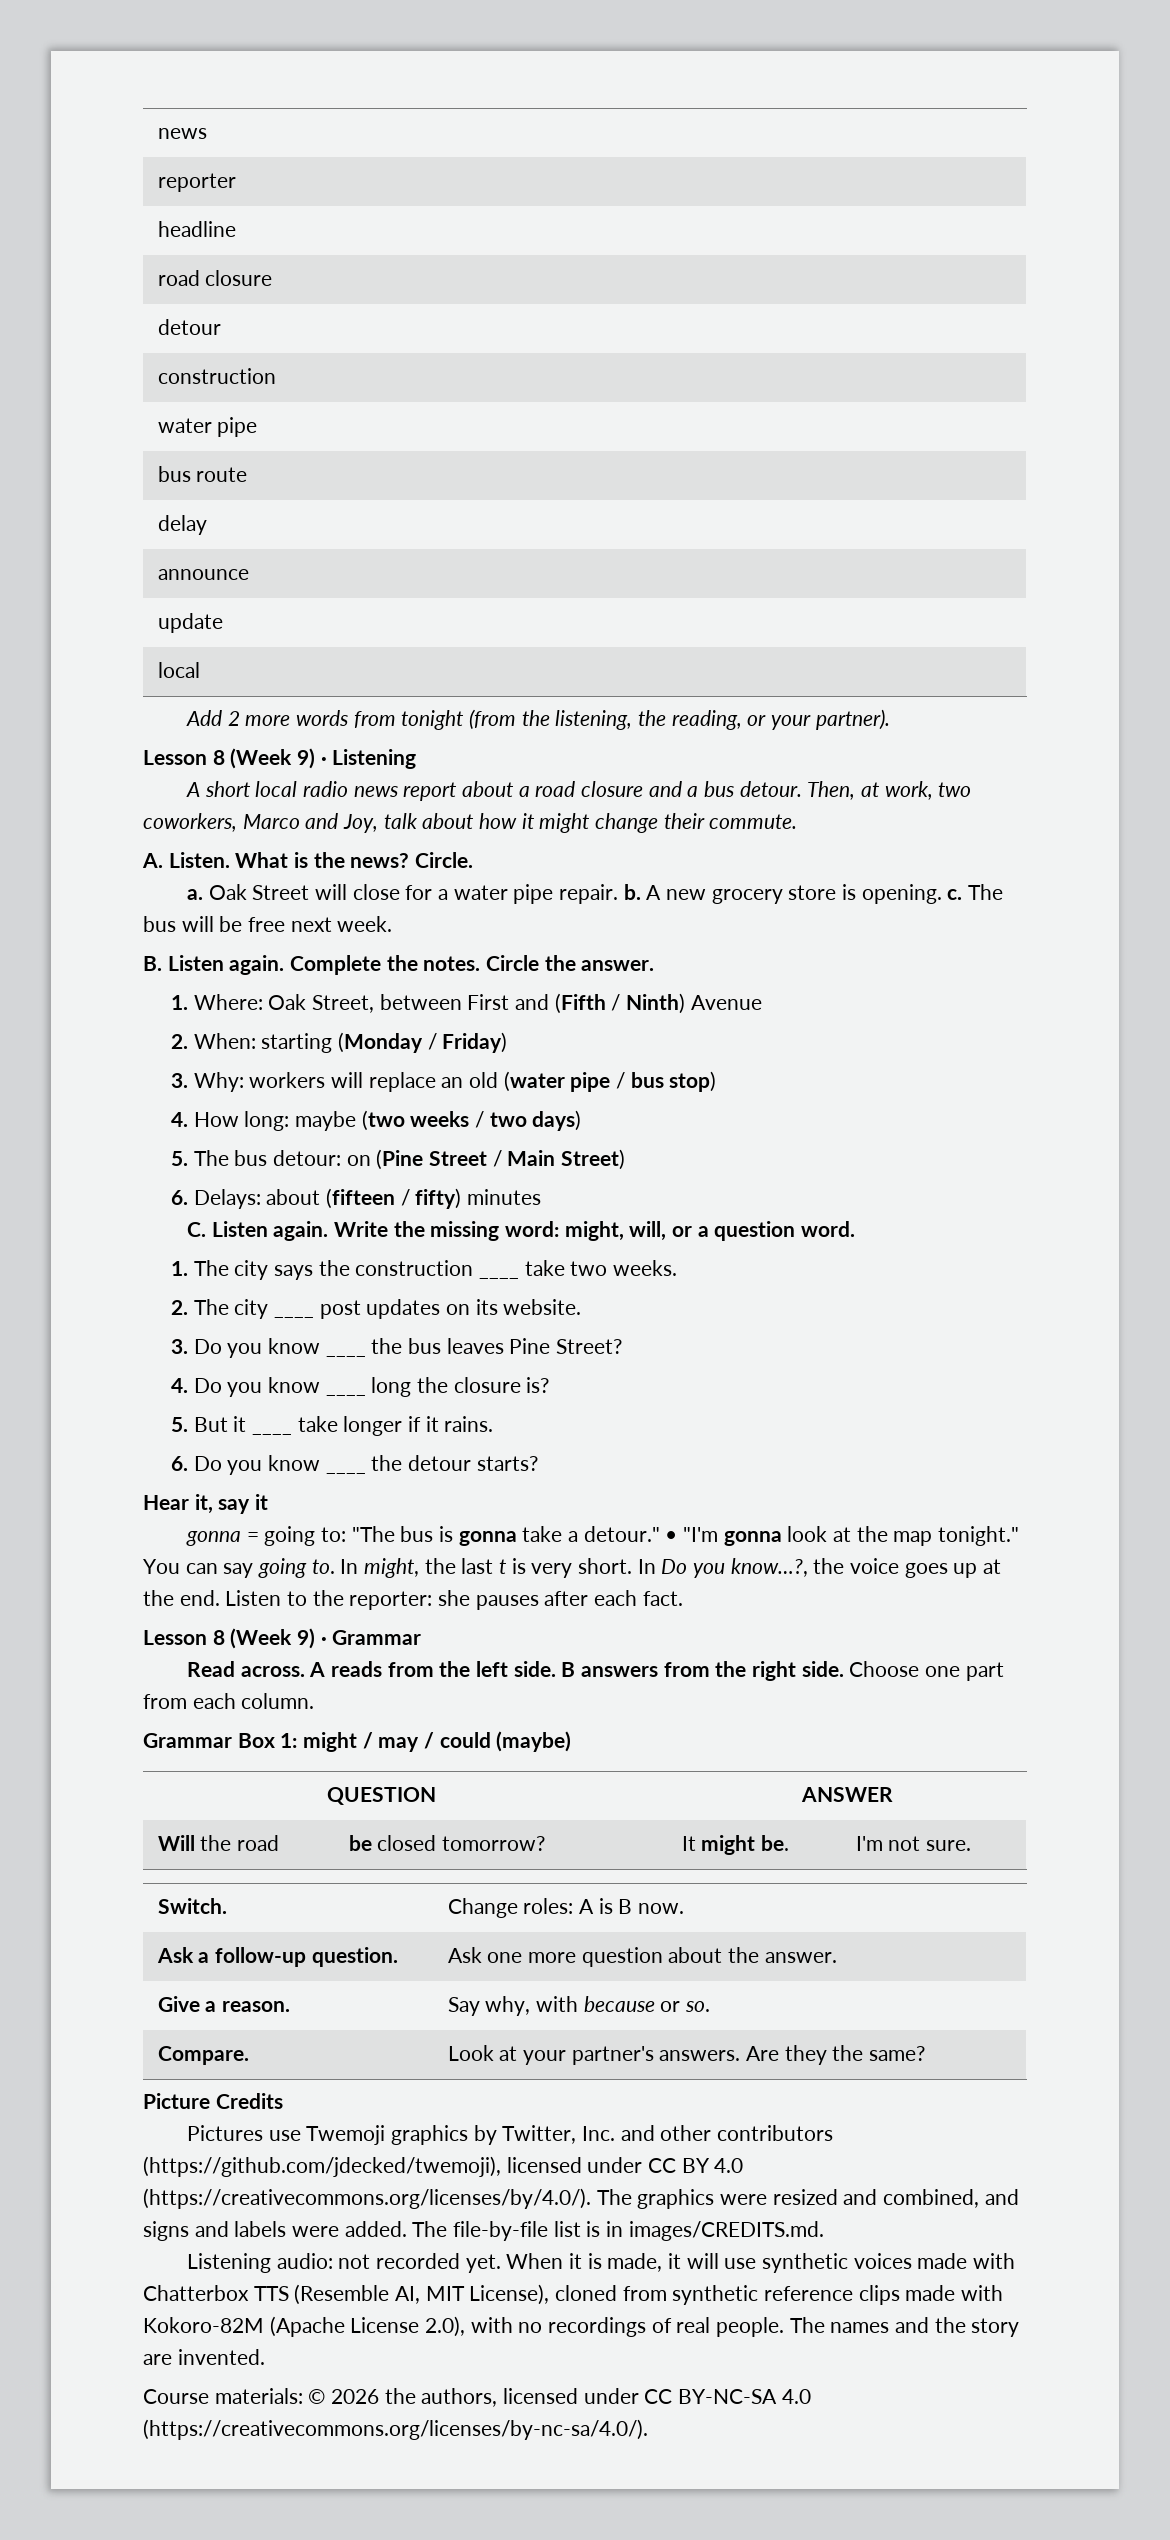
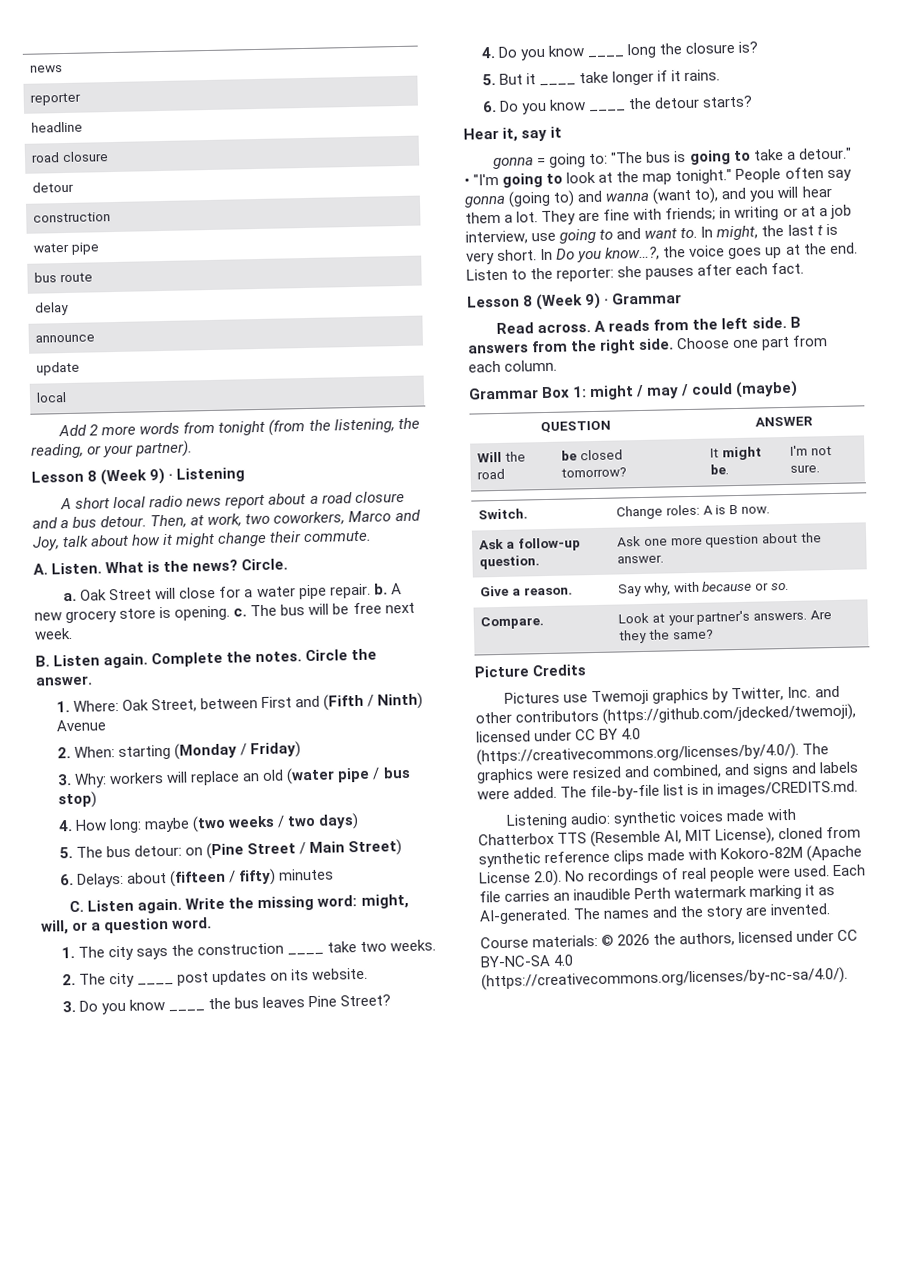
[458,1531,517,1546] gonna -> [688,150,751,165] going to
[723,1531,782,1546] gonna -> [502,172,564,188] going to
[143,1558,308,1578] You can say going -> [735,167,852,183] [464,185,832,208] [465,204,852,226] [465,227,678,245] People often say gonna (going to) and wanna (want to), and you will hear them a lot. They are fine with friends; in writing or at a job interview, use going to and want
[338,2253,757,2273] not recorded yet. When it is made, it will use -> (612, 818) none
[425,2316,785,2337] 2.0), with no recordings of real people. -> [534,864,867,887] [479,884,836,903] [479,908,571,925] 2.0). No recordings of real people were used. Each file carries an inaudible Perth watermark marking it as AI-generated.

